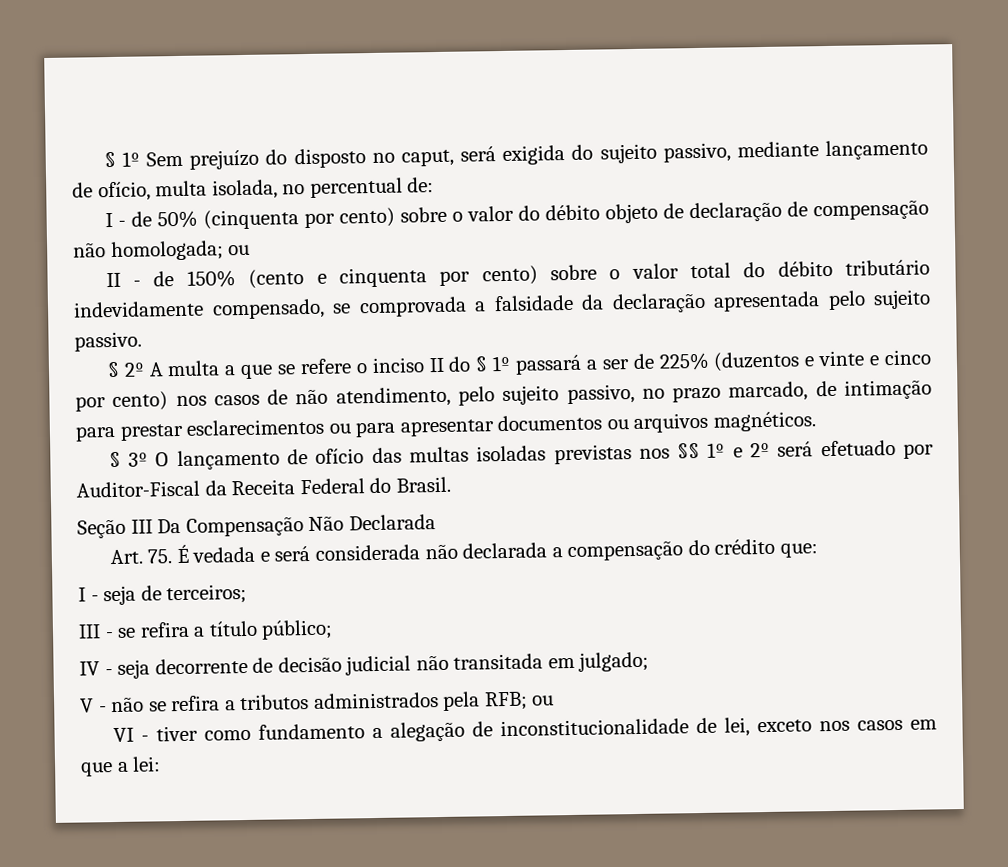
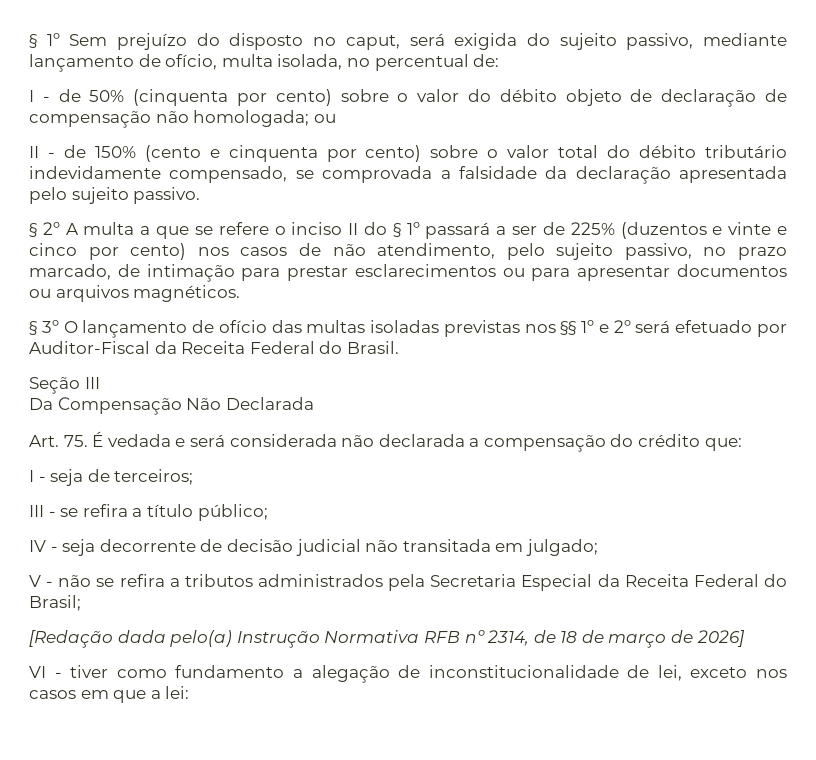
(153, 526) none -> (100, 383) //
[483,691,555,711] RFB; ou -> [430,574,787,591] [29,595,81,611] [29,630,745,648] Secretaria Especial da Receita Federal do Brasil; // [Redação dada pelo(a) Instrução Normativa RFB nº 2314, de 18 de março de 2026]

